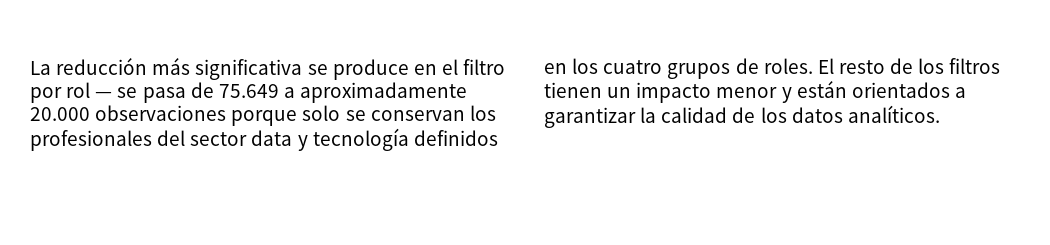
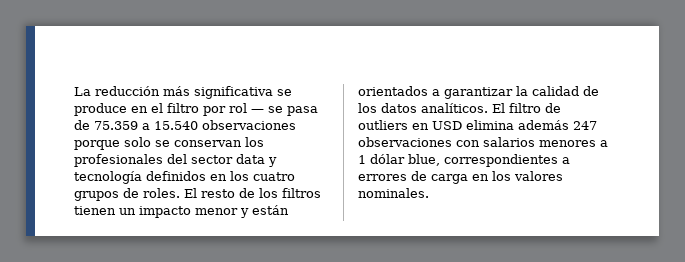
[218,82,468,103] [30,107,90,121] 75.649 a aproximadamente 20.000 -> [94,121,198,130] 75.359 a 15.540
(940, 114) none -> [492,103,561,113] [358,120,597,130] [358,137,608,147] [358,154,570,167] [358,171,563,184] [358,188,429,198] El filtro de outliers en USD elimina además 247 observaciones con salarios menores a 1 dólar blue, correspondientes a errores de carga en los valores nominales.

